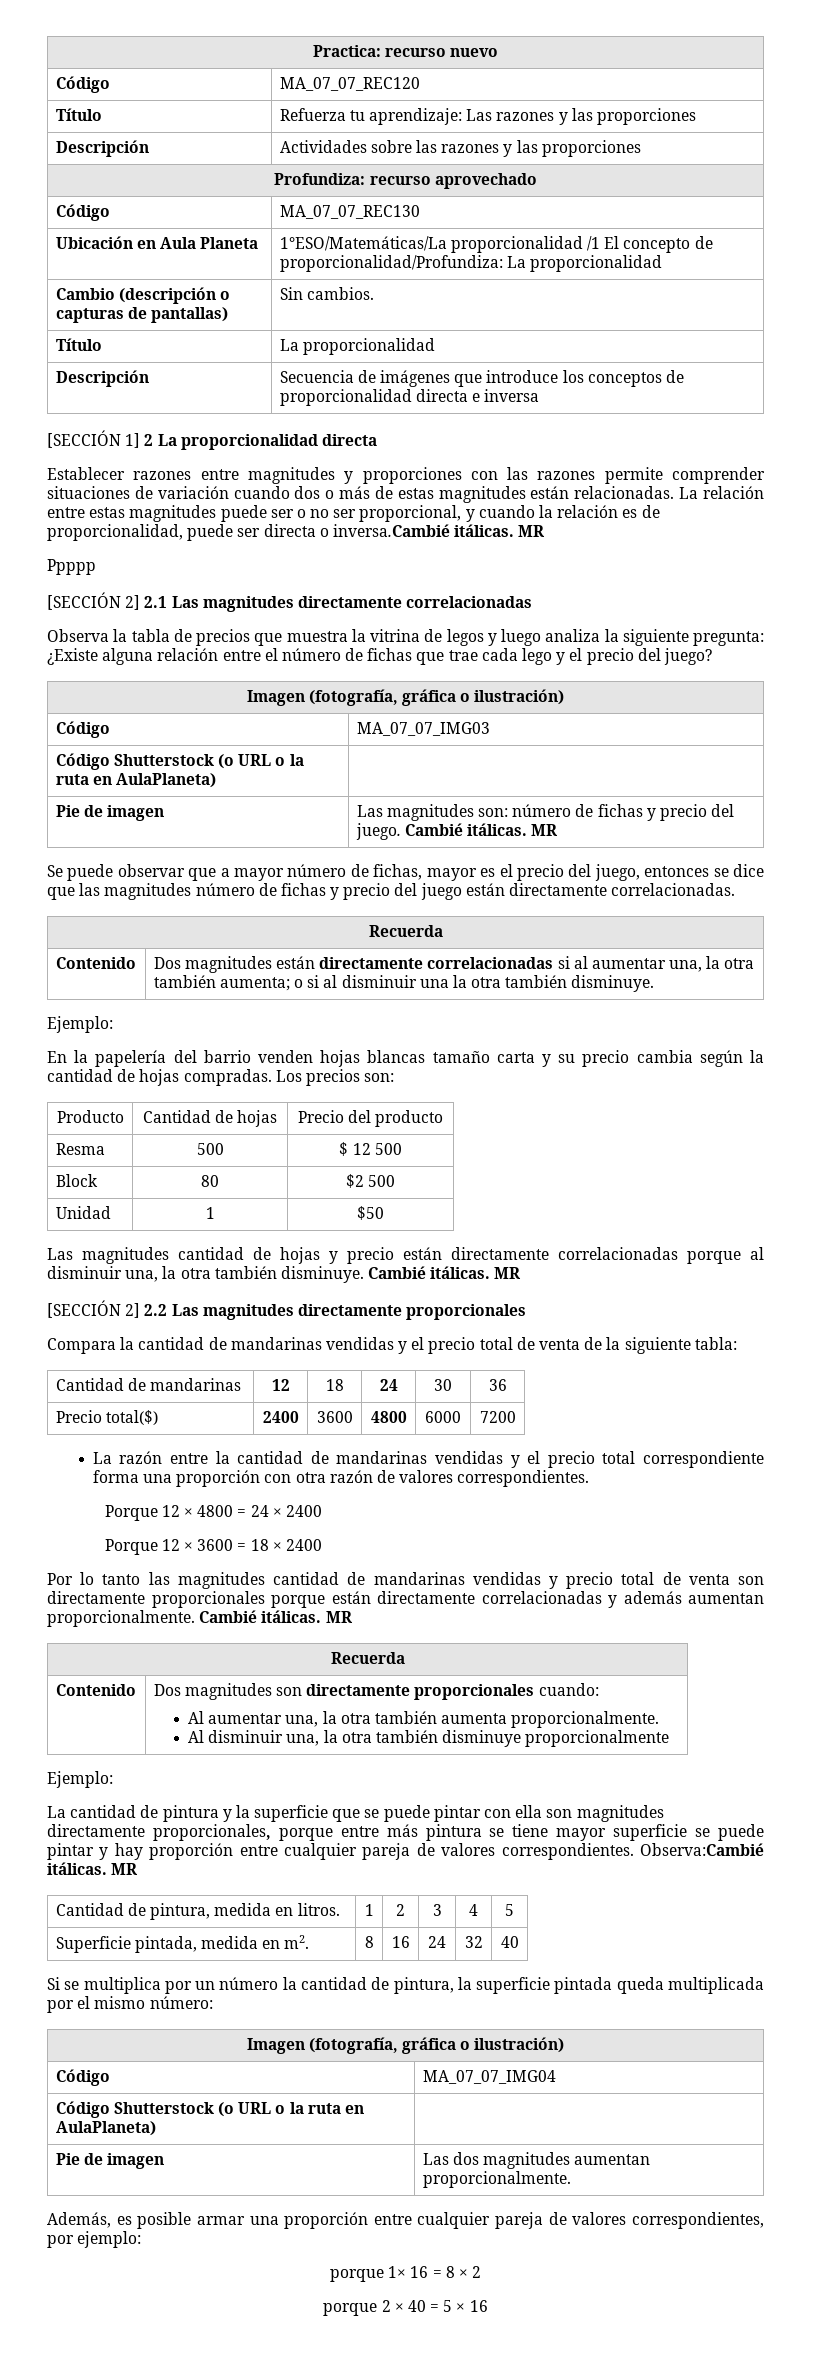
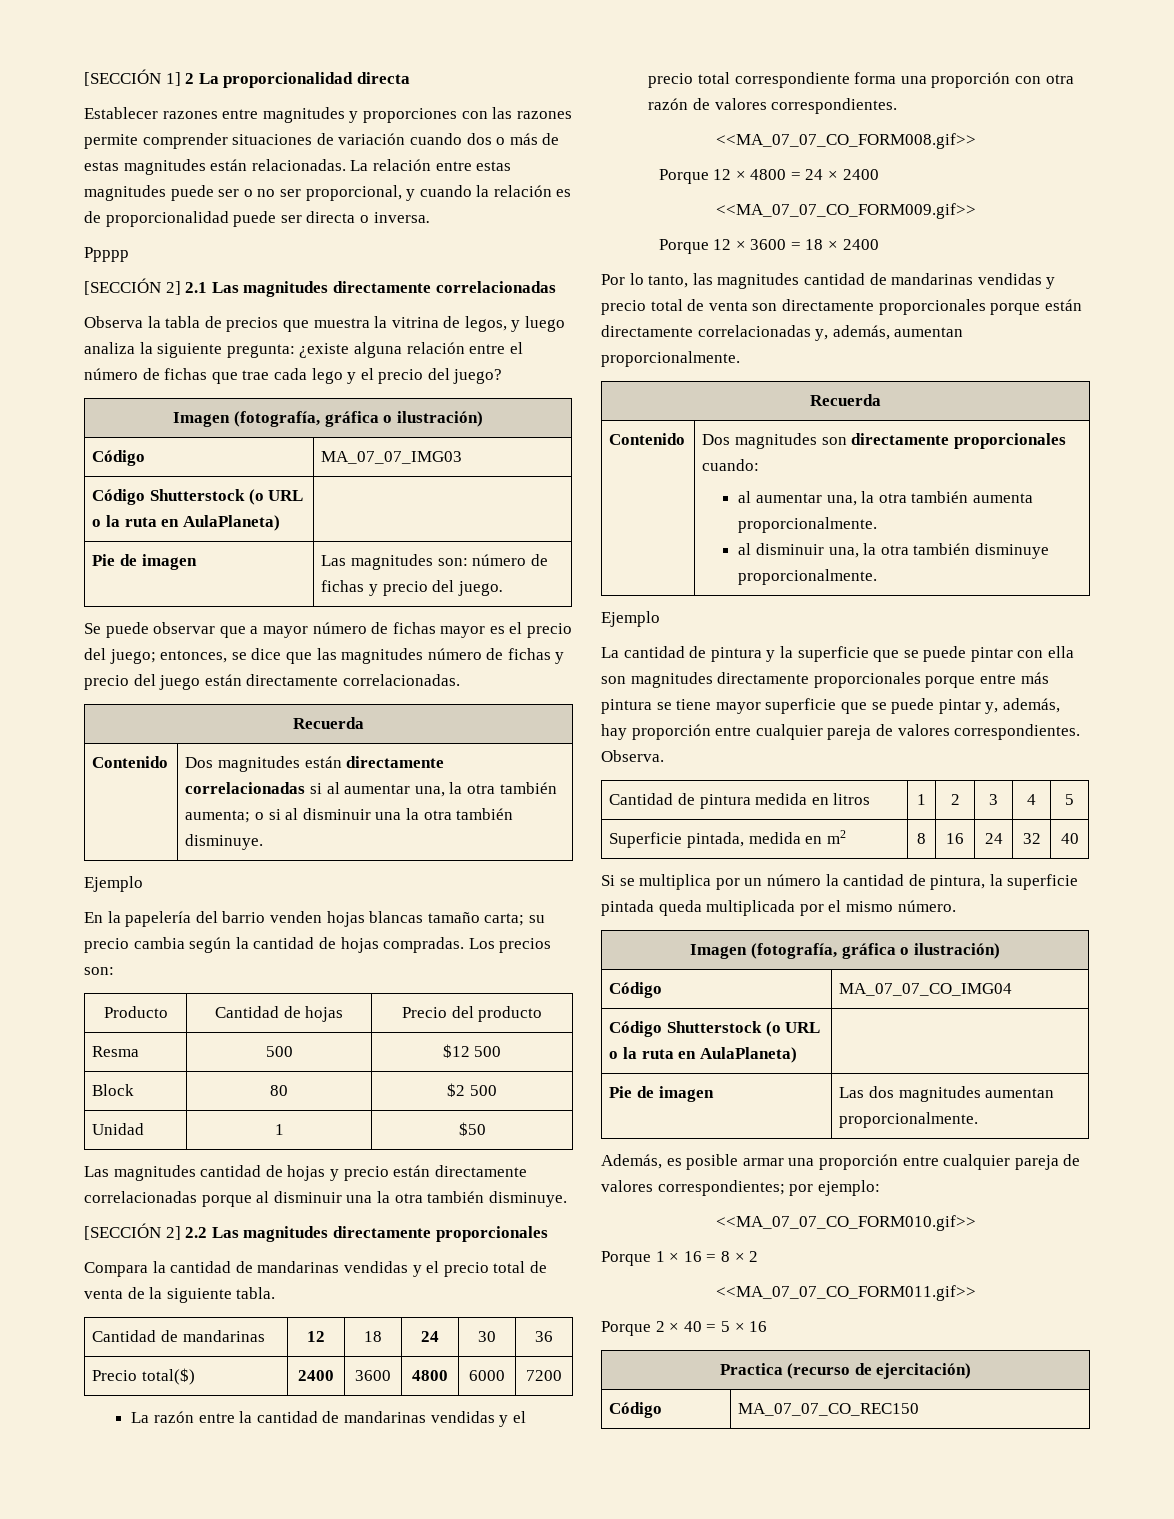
[312,45,499,57] [55,76,110,93] [279,77,420,91] [55,108,102,121] [279,108,696,125] [55,140,149,157] [279,140,641,157] [274,173,537,189] [55,204,110,221] [279,205,420,219] [55,236,259,249] [279,236,713,253] [279,255,663,272] [55,287,231,304] [55,307,229,323] [279,287,374,300] [55,338,102,351] [279,338,435,355] [55,370,149,387] [279,370,684,387] [279,389,540,406] Practica: recurso nuevo // Código | MA_07_07_REC120 // Título | Refuerza tu aprendizaje: Las razones y las proporciones // Descripción | Actividades sobre las razones y las proporciones // Profundiza: recurso aprovechado // Código | MA_07_07_REC130 // Ubicación en Aula Planeta | 1°ESO/Matemáticas/La proporcionalidad /1 El concepto de proporcionalidad/Profundiza: La proporcionalidad // Cambio (descripción o capturas de pantallas) | Sin cambios. // Título | La proporcionalidad // Descripción | Secuencia de imágenes que introduce los conceptos de proporcionalidad directa e inversa // -> (84, 77) none
[47,524,183,541] proporcionalidad, -> [105,211,229,227] proporcionalidad
[332,524,546,537] inversa.Cambié itálicas. MR -> [373,212,430,223] inversa.
[446,629,484,646] legos -> [464,316,507,332] legos,
[47,648,98,665] ¿Existe -> [299,343,350,358] ¿existe
[404,823,559,836] Cambié itálicas. MR -> (503, 588) none
[373,864,423,880] fichas, -> [392,622,436,634] fichas
[594,864,710,881] juego, entonces -> [109,649,228,664] juego; entonces,
[47,1016,113,1033] Ejemplo: -> [84,876,143,892] Ejemplo
[496,1052,551,1067] carta y -> [484,913,525,926] carta;
[339,1142,371,1156] $ 12 -> [442,1044,470,1058] $12
[125,1266,522,1283] una, la otra también disminuye. Cambié itálicas. MR -> [346,1191,567,1207] una la otra también disminuye.
[694,1337,737,1350] tabla: -> [236,1287,276,1299] tabla.
(590, 1478) none -> [715,133,976,149] // <<MA_07_07_CO_FORM008.gif>>
(322, 1511) none -> [715,203,976,219] // <<MA_07_07_CO_FORM009.gif>>
[102,1574,141,1585] tanto -> [648,275,689,288] tanto,
[608,1591,764,1608] [47,1610,353,1627] y además aumentan proporcionalmente. Cambié itálicas. MR -> [815,325,964,341] [601,351,740,367] y, además, aumentan proporcionalmente.
[187,1711,204,1724] Al -> [738,491,752,503] al
[187,1730,204,1743] Al -> [738,543,752,555] al
[525,1730,670,1747] [47,1771,113,1788] proporcionalmente // Ejemplo: -> [738,569,878,585] [601,611,660,627] proporcionalmente. // Ejemplo
[152,1824,271,1841] proporcionales, -> [813,672,921,688] proporcionales
[695,1824,764,1841] [47,1843,109,1860] se puede pintar y -> [840,698,1060,714] que se puede pintar y, además,
[639,1843,764,1856] [47,1862,139,1875] [55,1903,340,1920] Observa:Cambié itálicas. MR // Cantidad de pintura, medida en litros. -> [601,750,664,762] [609,793,871,809] Observa. // Cantidad de pintura medida en litros
[284,1935,310,1949] m2. -> [826,830,846,844] m2
[149,1996,213,2009] [246,2037,565,2054] [55,2069,110,2086] [422,2070,556,2084] número: // Imagen (fotografía, gráfica o ilustración) // Código | MA_07_07_IMG04 -> [897,900,956,912] [690,943,1000,959] [609,982,663,998] [839,983,1013,996] número. // Imagen (fotografía, gráfica o ilustración) // Código | MA_07_07_CO_IMG04
[631,2212,764,2229] correspondientes, -> [657,1180,785,1196] correspondientes;
[329,2266,407,2282] porque 1× -> [715,1215,976,1231] [601,1251,680,1266] <<MA_07_07_CO_FORM010.gif>> // Porque 1 ×
[323,2303,378,2316] porque -> [715,1285,976,1301] [601,1321,651,1336] <<MA_07_07_CO_FORM011.gif>> // Porque
(488, 2306) none -> [719,1363,972,1379] [609,1402,663,1418] [738,1403,920,1416] // Practica (recurso de ejercitación) // Código | MA_07_07_CO_REC150

